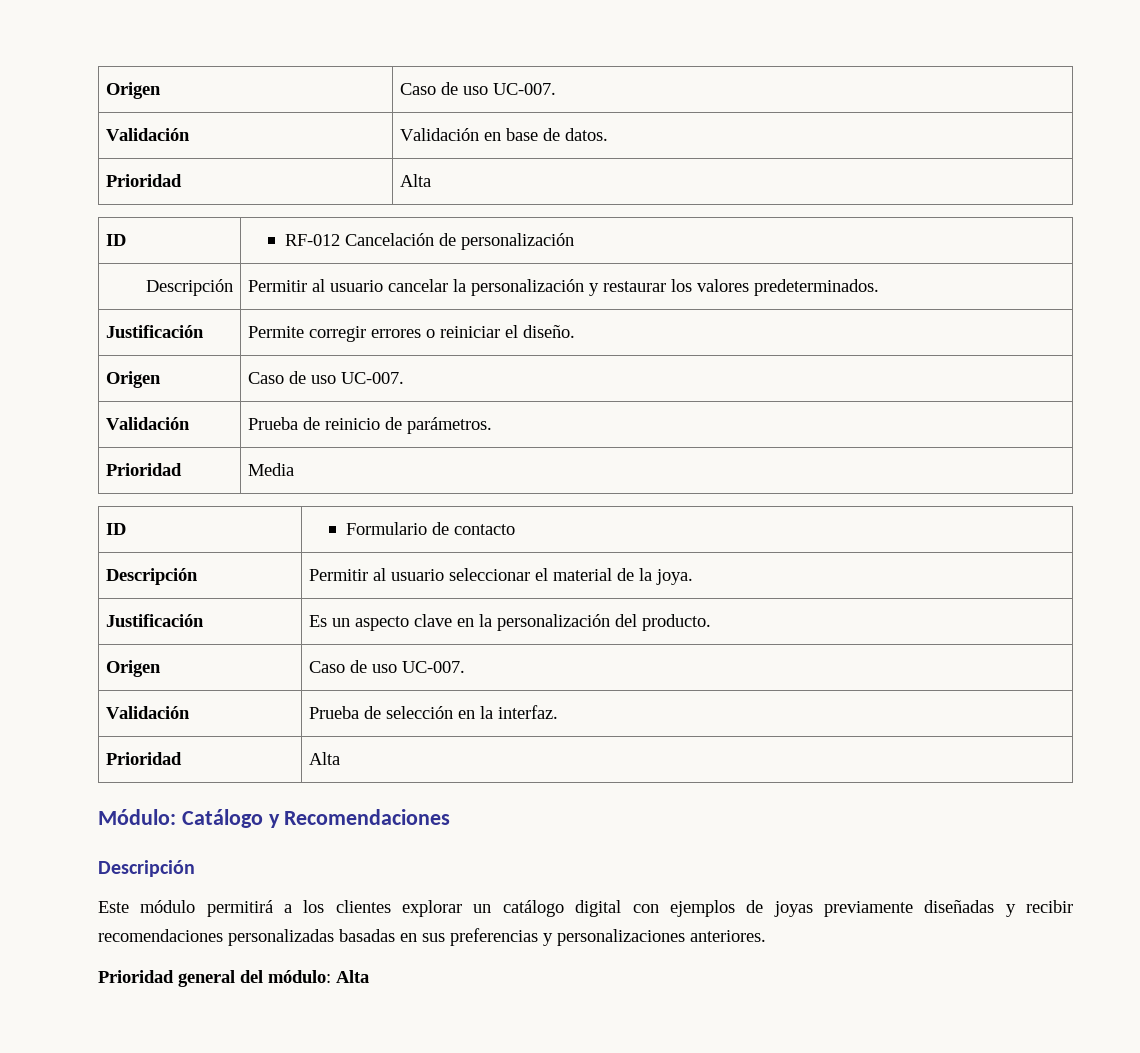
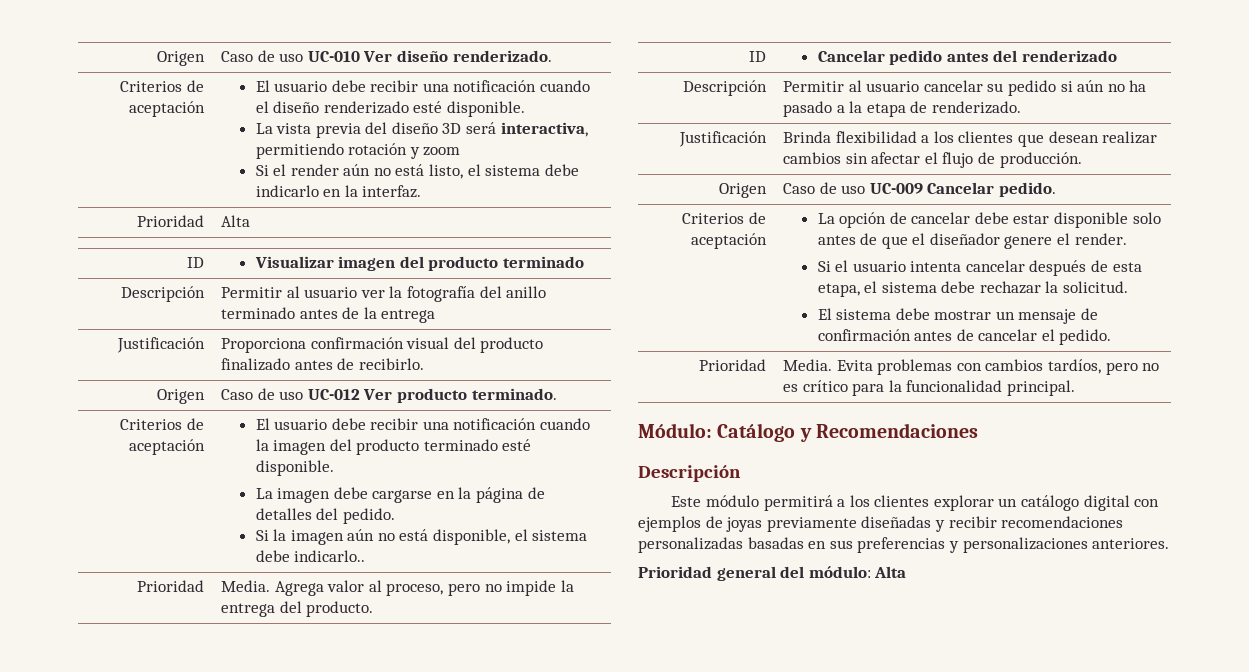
[105,82,161,99] [399,82,556,95] [105,128,190,141] [399,128,608,141] [105,174,182,187] [399,174,431,187] [105,234,126,246] [284,233,574,250] Origen | Caso de uso UC-007. // Validación | Validación en base de datos. // Prioridad | Alta // ID | RF-012 Cancelación de personalización -> [156,51,205,66] [221,50,552,62] [120,80,204,92] [128,101,205,117] [255,80,591,92] [255,101,525,117] [255,122,588,138] [255,143,461,159] [255,164,579,179] [255,185,422,198] [136,215,204,227] [221,215,251,227] [186,257,204,268] [254,256,584,271] [120,286,205,302] [221,286,547,302] [221,307,436,323] [116,337,205,353] [221,337,544,353] [221,358,424,371] [156,389,205,404] [221,388,557,403] [120,418,204,430] [128,439,205,455] [255,418,591,430] [255,439,532,455] [255,460,334,476] [255,487,545,503] [255,508,395,524] [255,529,588,545] [255,550,366,562] [136,580,204,592] [221,580,574,596] [221,601,374,617] [748,51,766,62] [817,50,1117,65] Origen | Caso de uso UC-010 Ver diseño renderizado. // Criterios de aceptación | El usuario debe recibir una notificación cuando el diseño renderizado esté disponible. // La vista previa del diseño 3D será interactiva, permitiendo rotación y zoom // Si el render aún no está listo, el sistema debe indicarlo en la interfaz. // Prioridad | Alta // ID | Visualizar imagen del producto terminado // Descripción | Permitir al usuario ver la fotografía del anillo terminado antes de la entrega // Justificación | Proporciona confirmación visual del producto finalizado antes de recibirlo. // Origen | Caso de uso UC-012 Ver producto terminado. // Criterios de aceptación | El usuario debe recibir una notificación cuando la imagen del producto terminado esté disponible. // La imagen debe cargarse en la página de detalles del pedido. // Si la imagen aún no está disponible, el sistema debe indicarlo.. // Prioridad | Media. Agrega valor al proceso, pero no impide la entrega del producto. // ID | Cancelar pedido antes del renderizado
[452,279,879,296] [105,325,204,338] [247,325,575,342] [105,371,161,388] [247,371,404,384] [105,417,190,430] [247,417,492,434] [105,463,182,476] [247,463,294,476] [105,523,126,535] [345,522,515,535] [105,568,198,585] [308,568,693,585] [105,614,204,627] [308,614,711,631] [105,660,161,677] [308,660,465,673] [105,706,190,719] [308,705,558,719] [105,752,182,765] [308,752,340,765] la personalización y restaurar los valores predeterminados. // Justificación | Permite corregir errores o reiniciar el diseño. // Origen | Caso de uso UC-007. // Validación | Prueba de reinicio de parámetros. // Prioridad | Media // ID | Formulario de contacto // Descripción | Permitir al usuario seleccionar el material de la joya. // Justificación | Es un aspecto clave en la personalización del producto. // Origen | Caso de uso UC-007. // Validación | Prueba de selección en la interfaz. // Prioridad | Alta -> [987,80,1147,96] [783,101,1022,117] [678,131,767,147] [783,131,1158,147] [783,152,1082,168] [718,183,767,198] [783,182,1057,197] [682,212,766,224] [690,233,767,249] [817,212,1161,228] [817,233,1127,249] [817,260,1142,276] [817,281,1129,297] [817,308,1099,324] [817,329,1112,345] [698,359,766,371] [783,359,1160,375] [783,380,1076,396] su pedido si aún no ha pasado a la etapa de renderizado. // Justificación | Brinda flexibilidad a los clientes que desean realizar cambios sin afectar el flujo de producción. // Origen | Caso de uso UC-009 Cancelar pedido. // Criterios de aceptación | La opción de cancelar debe estar disponible solo antes de que el diseñador genere el render. // Si el usuario intenta cancelar después de esta etapa, el sistema debe rechazar la solicitud. // El sistema debe mostrar un mensaje de confirmación antes de cancelar el pedido. // Prioridad | Media. Evita problemas con cambios tardíos, pero no es crítico para la funcionalidad principal.

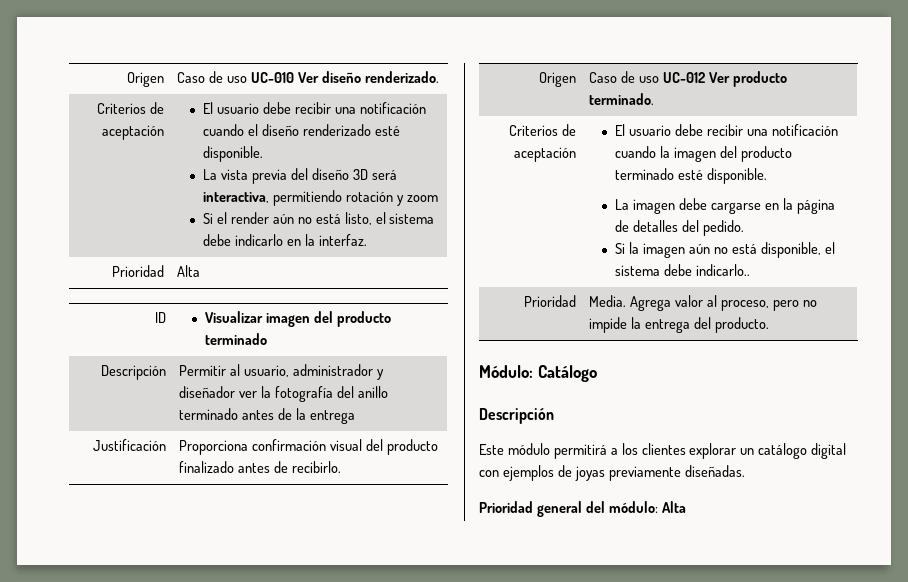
[304,287,358,298] usuario -> [243,364,384,380] [179,386,236,398] usuario, administrador y diseñador
[748,51,766,62] [817,50,1117,65] [682,80,767,96] [783,80,1147,96] [783,101,1022,117] [678,131,767,147] [783,131,1158,147] [783,152,1082,168] [718,183,767,198] [783,182,1057,197] [682,212,766,224] [690,233,767,249] [817,212,1161,228] [817,233,1127,249] [817,260,1142,276] [817,281,1129,297] [817,308,1099,324] [817,329,1112,345] [698,359,766,371] [783,359,1160,375] [783,380,1076,396] // ID | Cancelar pedido antes del renderizado // Descripción | Permitir al usuario cancelar su pedido si aún no ha pasado a la etapa de renderizado. // Justificación | Brinda flexibilidad a los clientes que desean realizar cambios sin afectar el flujo de producción. // Origen | Caso de uso UC-009 Cancelar pedido. // Criterios de aceptación | La opción de cancelar debe estar disponible solo antes de que el diseñador genere el render. // Si el usuario intenta cancelar después de esta etapa, el sistema debe rechazar la solicitud. // El sistema debe mostrar un mensaje de confirmación antes de cancelar el pedido. // Prioridad | Media. Evita problemas con cambios tardíos, pero no es crítico para la funcionalidad principal. -> (769, 325) none
[799,423,979,442] y Recomendaciones -> (597, 373) none
[861,516,1124,532] [638,537,1170,553] diseñadas y recibir recomendaciones personalizadas basadas en sus preferencias y personalizaciones anteriores. -> [684,465,745,477] diseñadas.

